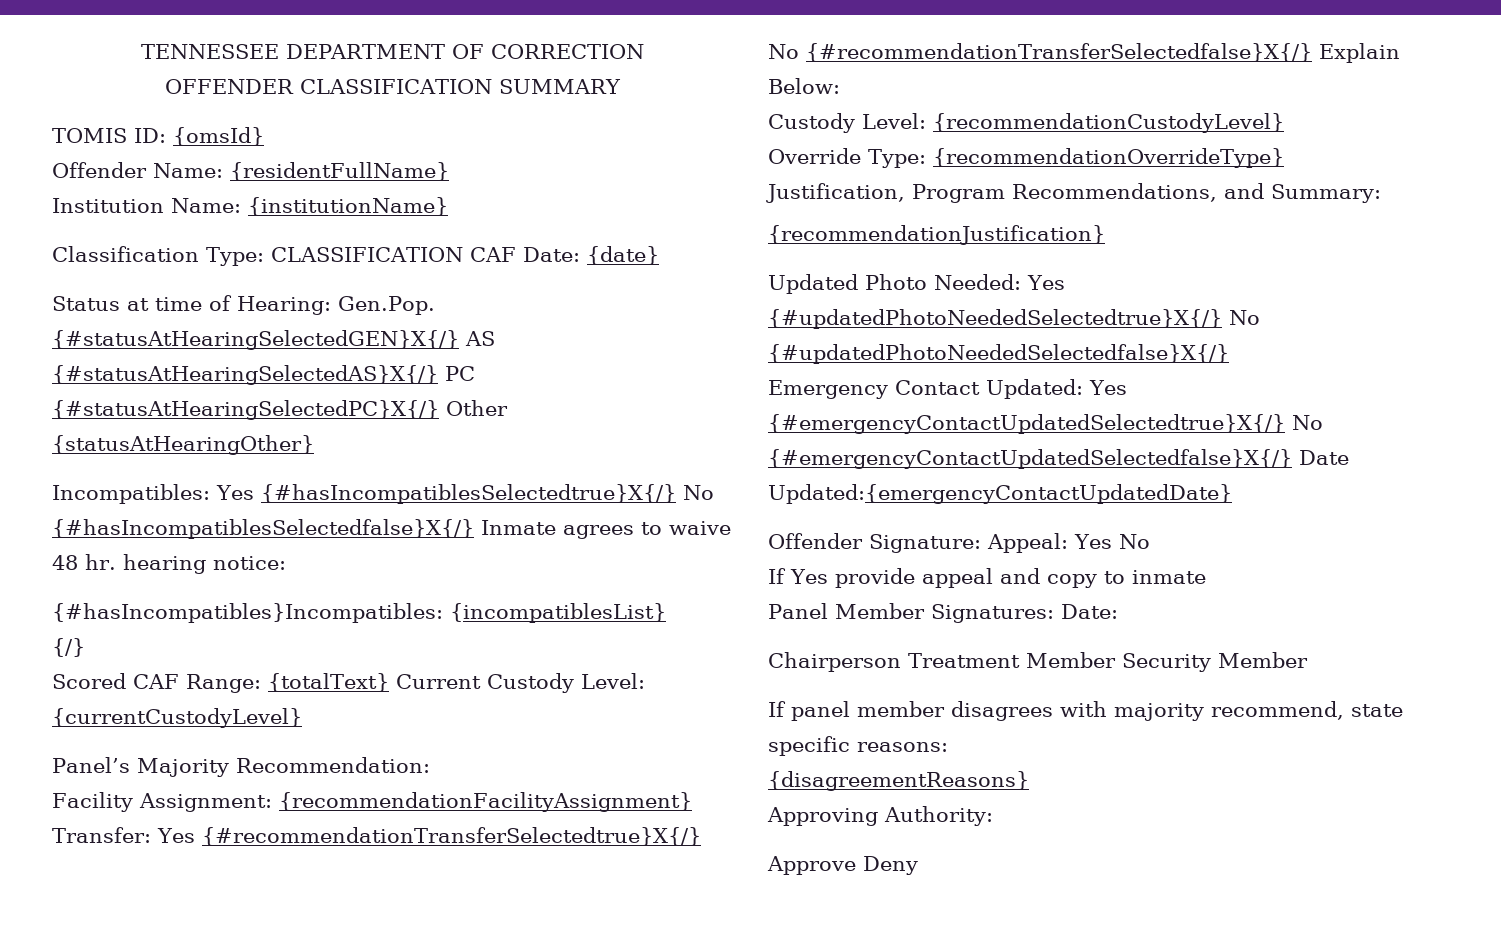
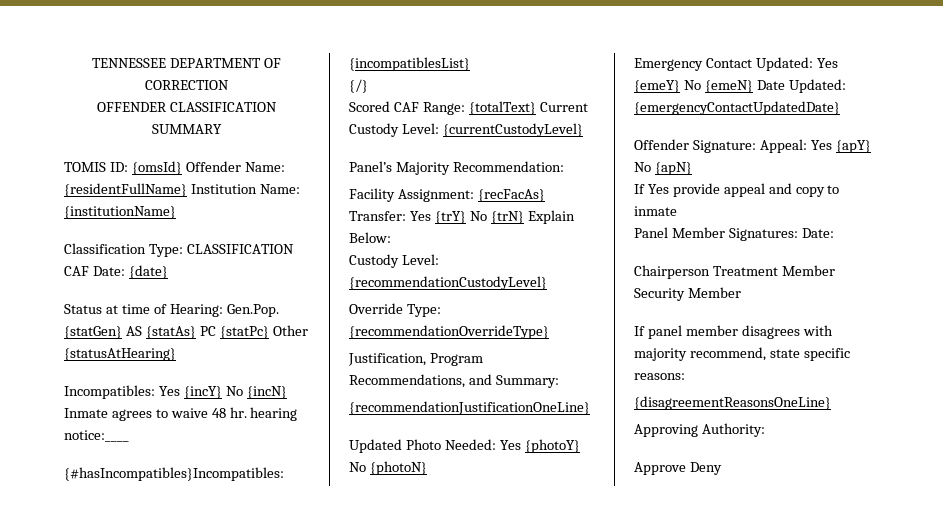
(264, 136) // -> (182, 168) none
(449, 171) // -> (187, 190) none
[52,330,495,350] [52,365,475,385] [52,400,508,420] [52,435,314,455] {#statusAtHearingSelectedGEN}X{/} AS {#statusAtHearingSelectedAS}X{/} PC {#statusAtHearingSelectedPC}X{/} Other {statusAtHearingOther} -> [64,325,308,339] [64,348,176,361] {statGen} AS {statAs} PC {statPc} Other {statusAtHearing}
[260,484,714,504] [52,519,474,539] {#hasIncompatiblesSelectedtrue}X{/} No {#hasIncompatiblesSelectedfalse}X{/} -> [183,386,287,399] {incY} No {incN}
[212,556,286,570] notice: -> [64,430,129,442] notice:____
[278,792,692,812] {recommendationFacilityAssignment} -> [477,189,545,202] {recFacAs}
[201,827,701,846] [768,43,1312,62] {#recommendationTransferSelectedtrue}X{/} No {#recommendationTransferSelectedfalse}X{/} -> [434,211,524,224] {trY} No {trN}
[768,225,1105,245] {recommendationJustification} -> [349,401,590,415] {recommendationJustificationOneLine}
[768,309,1260,329] [768,344,1229,364] {#updatedPhotoNeededSelectedtrue}X{/} No {#updatedPhotoNeededSelectedfalse}X{/} -> [524,439,580,453] [349,461,427,475] {photoY} No {photoN}
[768,414,1323,434] [768,449,1349,469] [768,484,1232,504] {#emergencyContactUpdatedSelectedtrue}X{/} No {#emergencyContactUpdatedSelectedfalse}X{/} Date Updated:{emergencyContactUpdatedDate} -> [634,79,846,93] [634,101,840,115] {emeY} No {emeN} Date Updated: {emergencyContactUpdatedDate}
[1118,534,1150,549] No -> [835,140,871,153] [634,162,692,175] {apY} No {apN}
[768,771,1029,791] {disagreementReasons} -> [634,396,831,410] {disagreementReasonsOneLine}

